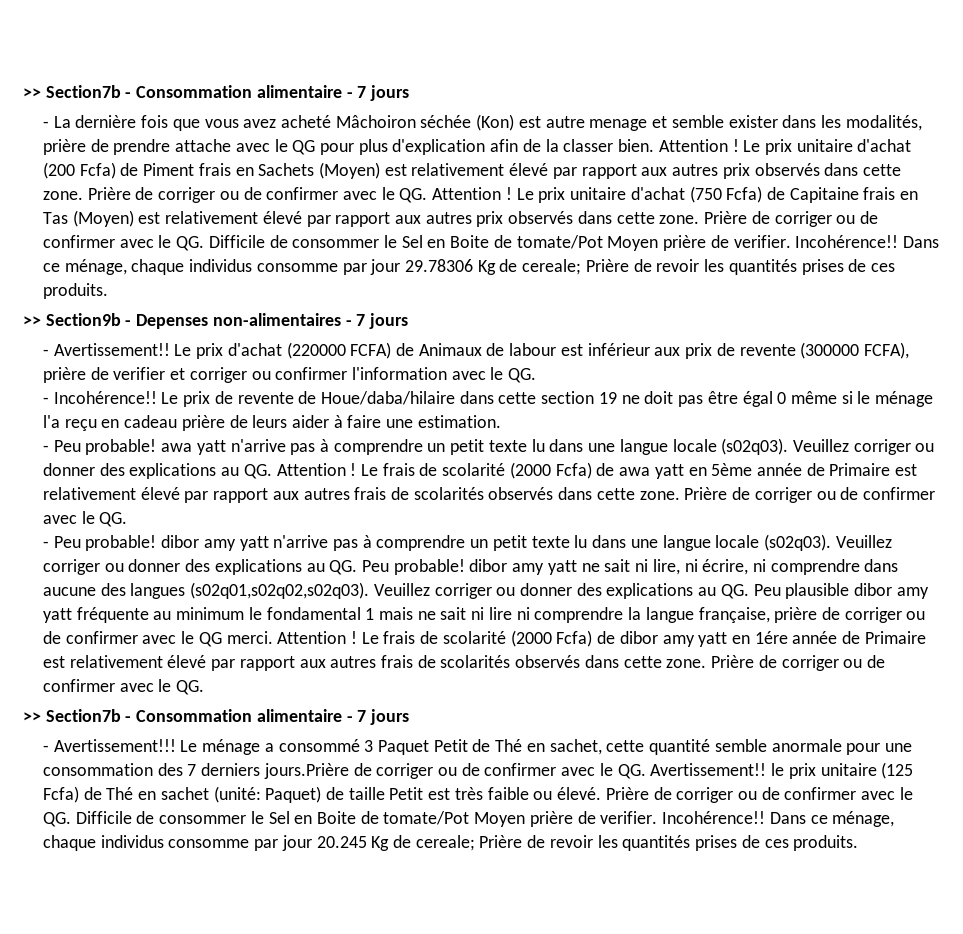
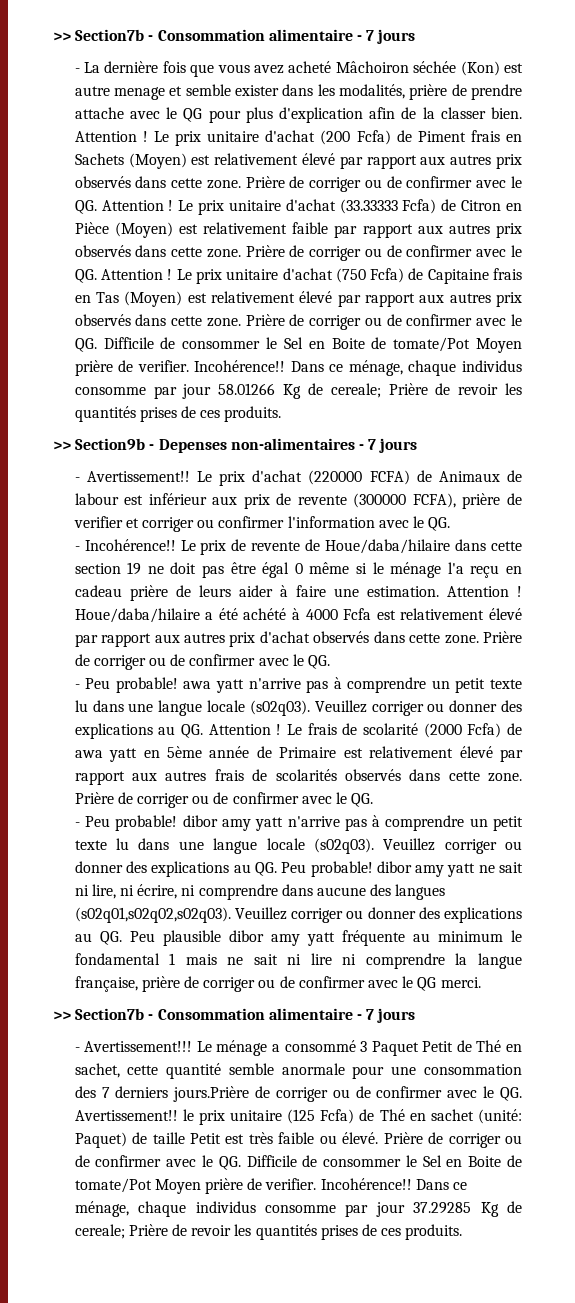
(685, 193) none -> [339,199,522,214] [74,222,523,238] [74,245,523,261] [74,268,333,284] (33.33333 Fcfa) de Citron en Pièce (Moyen) est relativement faible par rapport aux autres prix observés dans cette zone. Prière de corriger ou de confirmer avec le QG. Attention ! Le prix unitaire d'achat
[404,259,473,272] 29.78306 -> [218,383,276,395] 58.01266
(501, 421) none -> [446,586,522,597] [74,608,522,623] [74,631,522,647] [74,654,330,670] Attention ! Houe/daba/hilaire a été achété à 4000 Fcfa est relativement élevé par rapport aux autres prix d'achat observés dans cette zone. Prière de corriger ou de confirmer avec le QG.
[277,630,926,647] [42,655,885,671] [42,679,205,695] Attention ! Le frais de scolarité (2000 Fcfa) de dibor amy yatt en 1ére année de Primaire est relativement élevé par rapport aux autres frais de scolarités observés dans cette zone. Prière de corriger ou de confirmer avec le QG. -> (481, 982) none
[316,836,367,848] 20.245 -> [413,1202,472,1214] 37.29285

